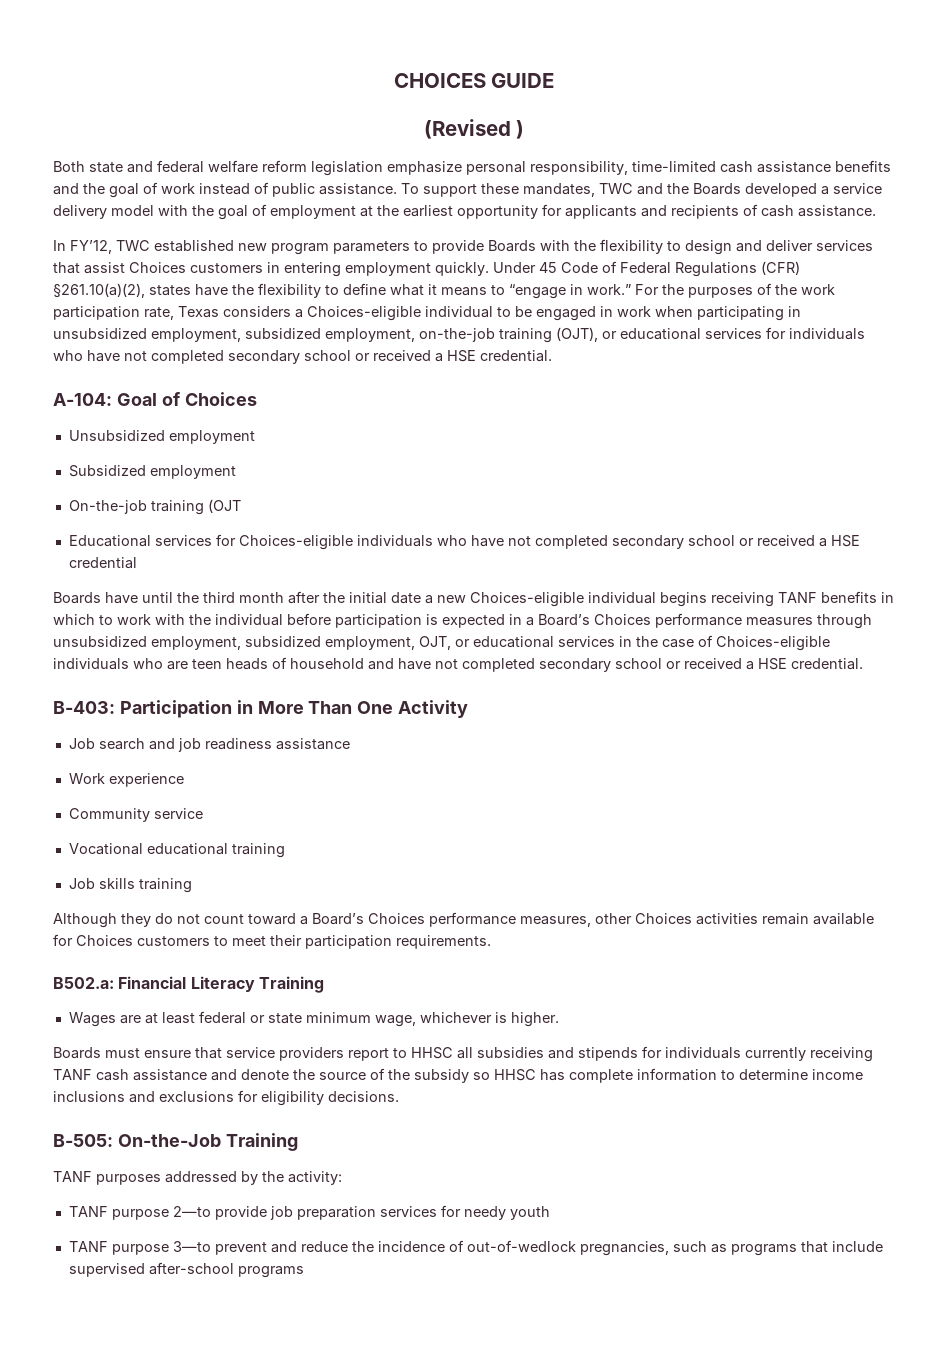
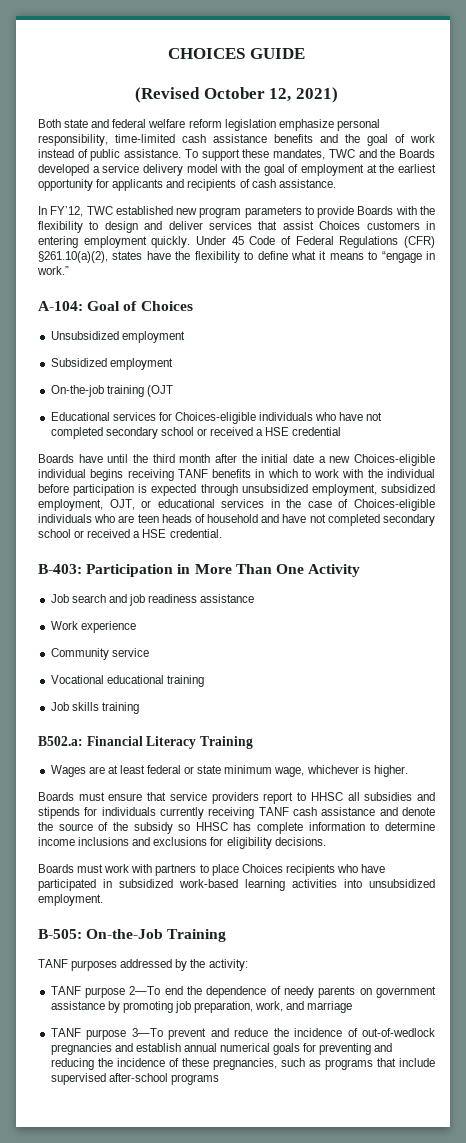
[516,120,525,139] ) -> [203,87,338,103] October 12, 2021)
[635,283,835,298] [53,306,801,321] [53,327,865,343] [53,350,552,364] For the purposes of the work participation rate, Texas considers a Choices-eligible individual to be engaged in work when participating in unsubsidized employment, subsidized employment, on-the-job training (OJT), or educational services for individuals who have not completed secondary school or received a HSE credential. -> (69, 270) none
[509,613,813,628] in a Board’s Choices performance measures -> (197, 490) none
[53,912,874,928] [53,934,491,949] // Although they do not count toward a Board’s Choices performance measures, other Choices activities remain available for Choices customers to meet their participation requirements. -> (139, 708) none
(399, 1096) none -> [38,864,386,876] [38,879,435,891] [38,894,103,906] // Boards must work with partners to place Choices recipients who have participated in subsidized work-based learning activities into unsubsidized employment.
[172,1205,550,1220] [68,1241,211,1255] 2—to provide job preparation services for needy youth // TANF purpose 3—to -> [129,986,436,998] [50,1001,353,1013] [50,1028,163,1040] 2—To end the dependence of needy parents on government assistance by promoting job preparation, work, and marriage // TANF purpose 3—To
(576, 1246) none -> [50,1043,393,1055] [50,1058,209,1070] pregnancies and establish annual numerical goals for preventing and reducing the incidence of these

